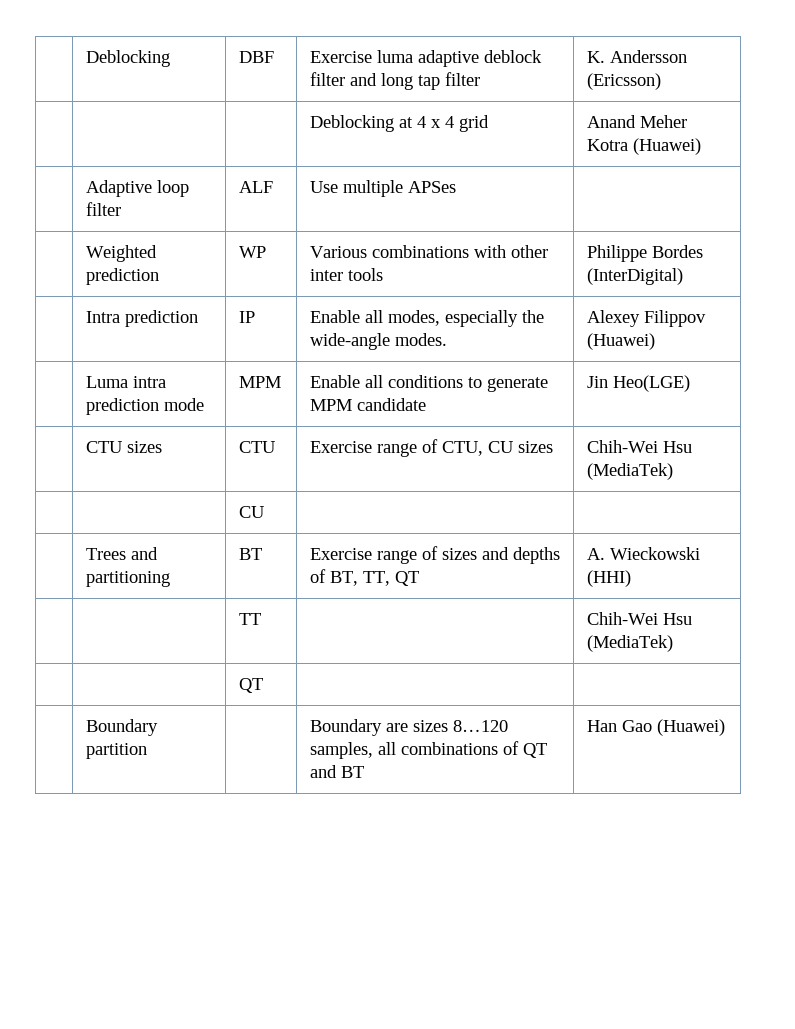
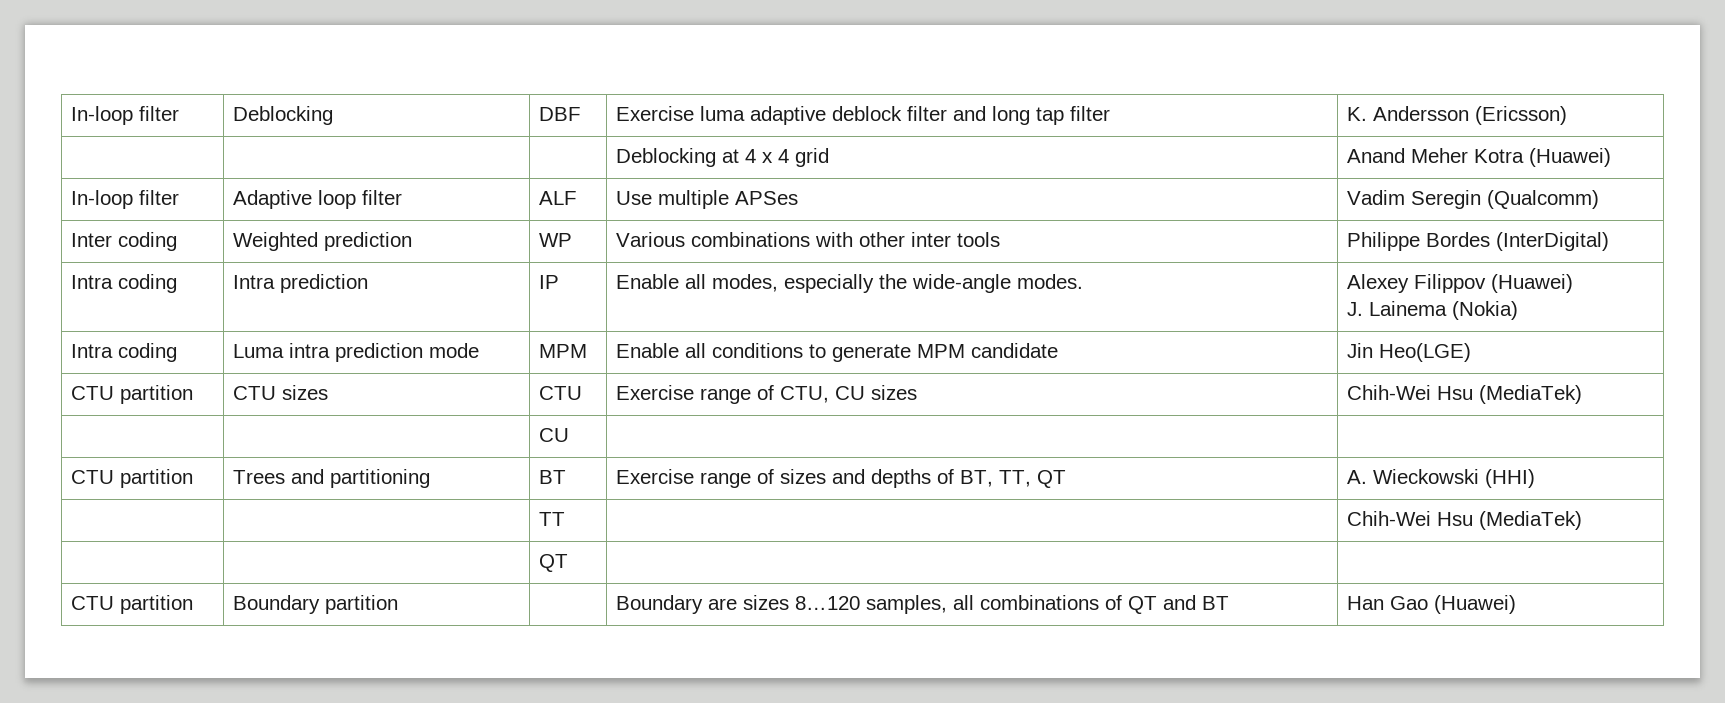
(85, 58) none -> [70,106,179,125] In-loop filter
(701, 146) none -> [70,190,179,209] In-loop filter
(456, 187) // -> [1346,190,1599,209] [70,232,177,251] Vadim Seregin (Qualcomm) // Inter coding
(683, 276) none -> [70,274,177,293] Intra coding
(655, 341) // -> [1346,301,1518,320] [70,343,177,362] // J. Lainema (Nokia) // Intra coding
(690, 383) none -> [70,385,193,404] CTU partition
(264, 512) none -> [70,469,193,488] CTU partition
(263, 685) none -> [70,595,193,614] CTU partition

